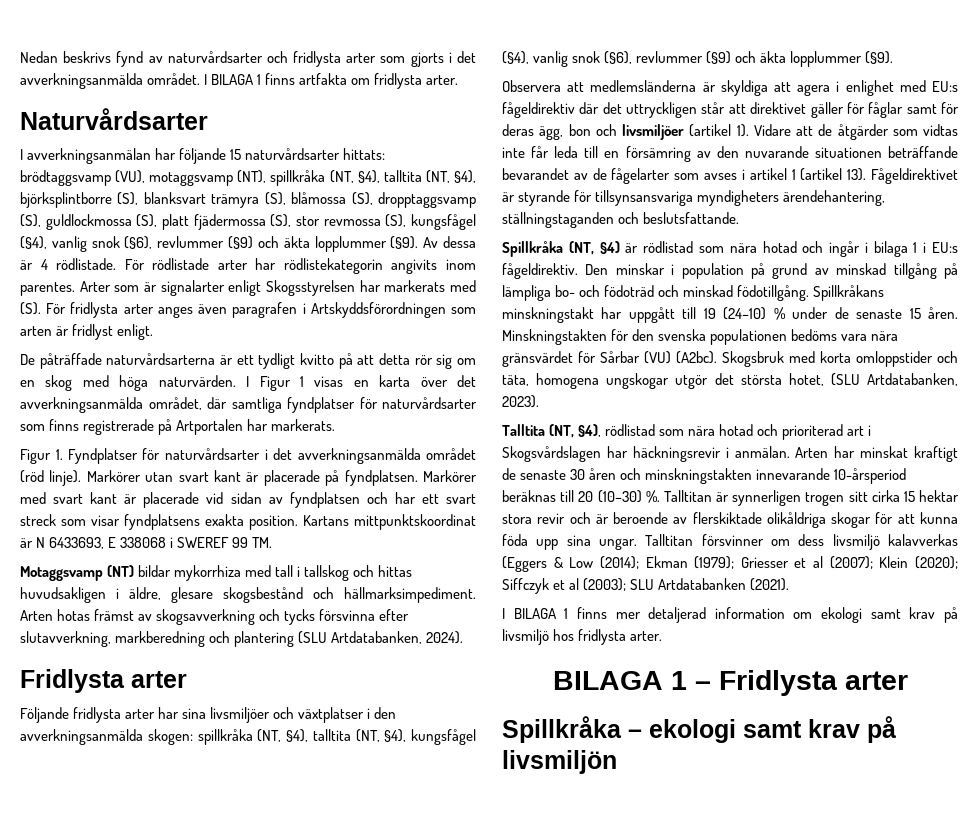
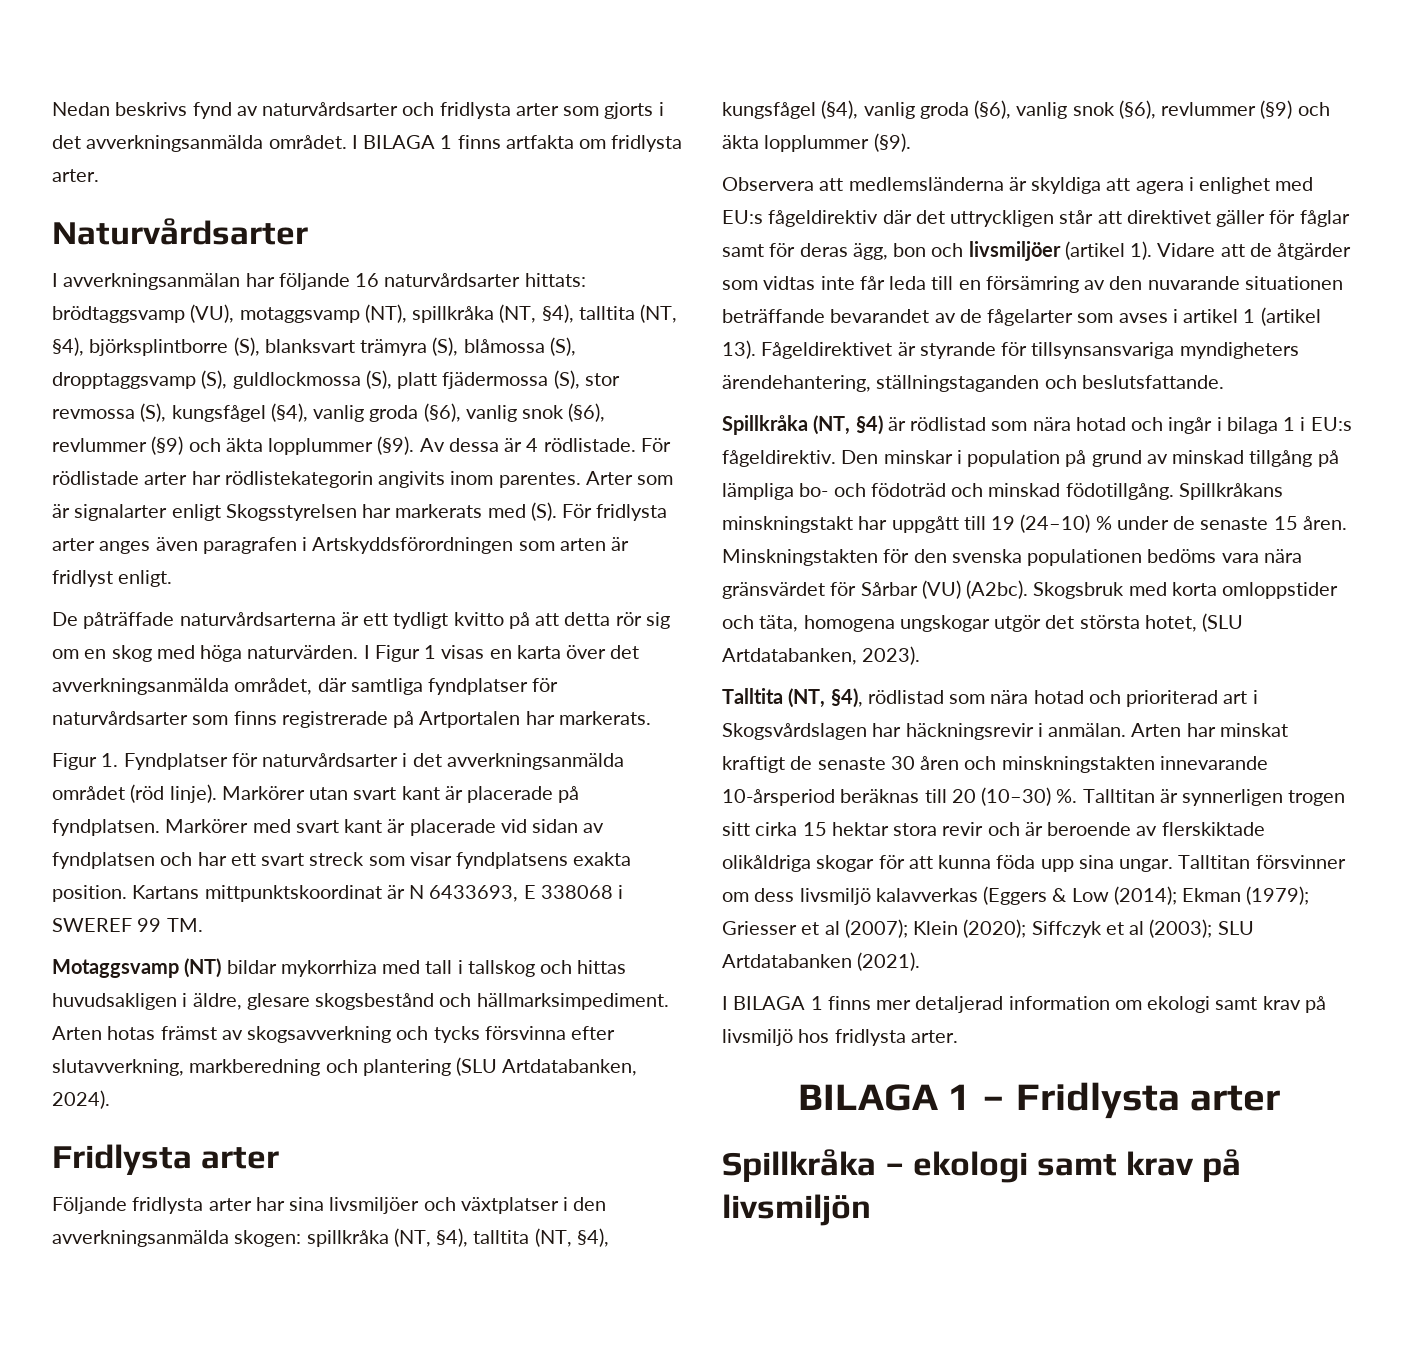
[230,149,242,160] 15 -> [355,273,380,287] 16
(87, 244) none -> [369,403,517,422] groda (§6), vanlig
(569, 59) none -> [919,100,1068,119] groda (§6), vanlig

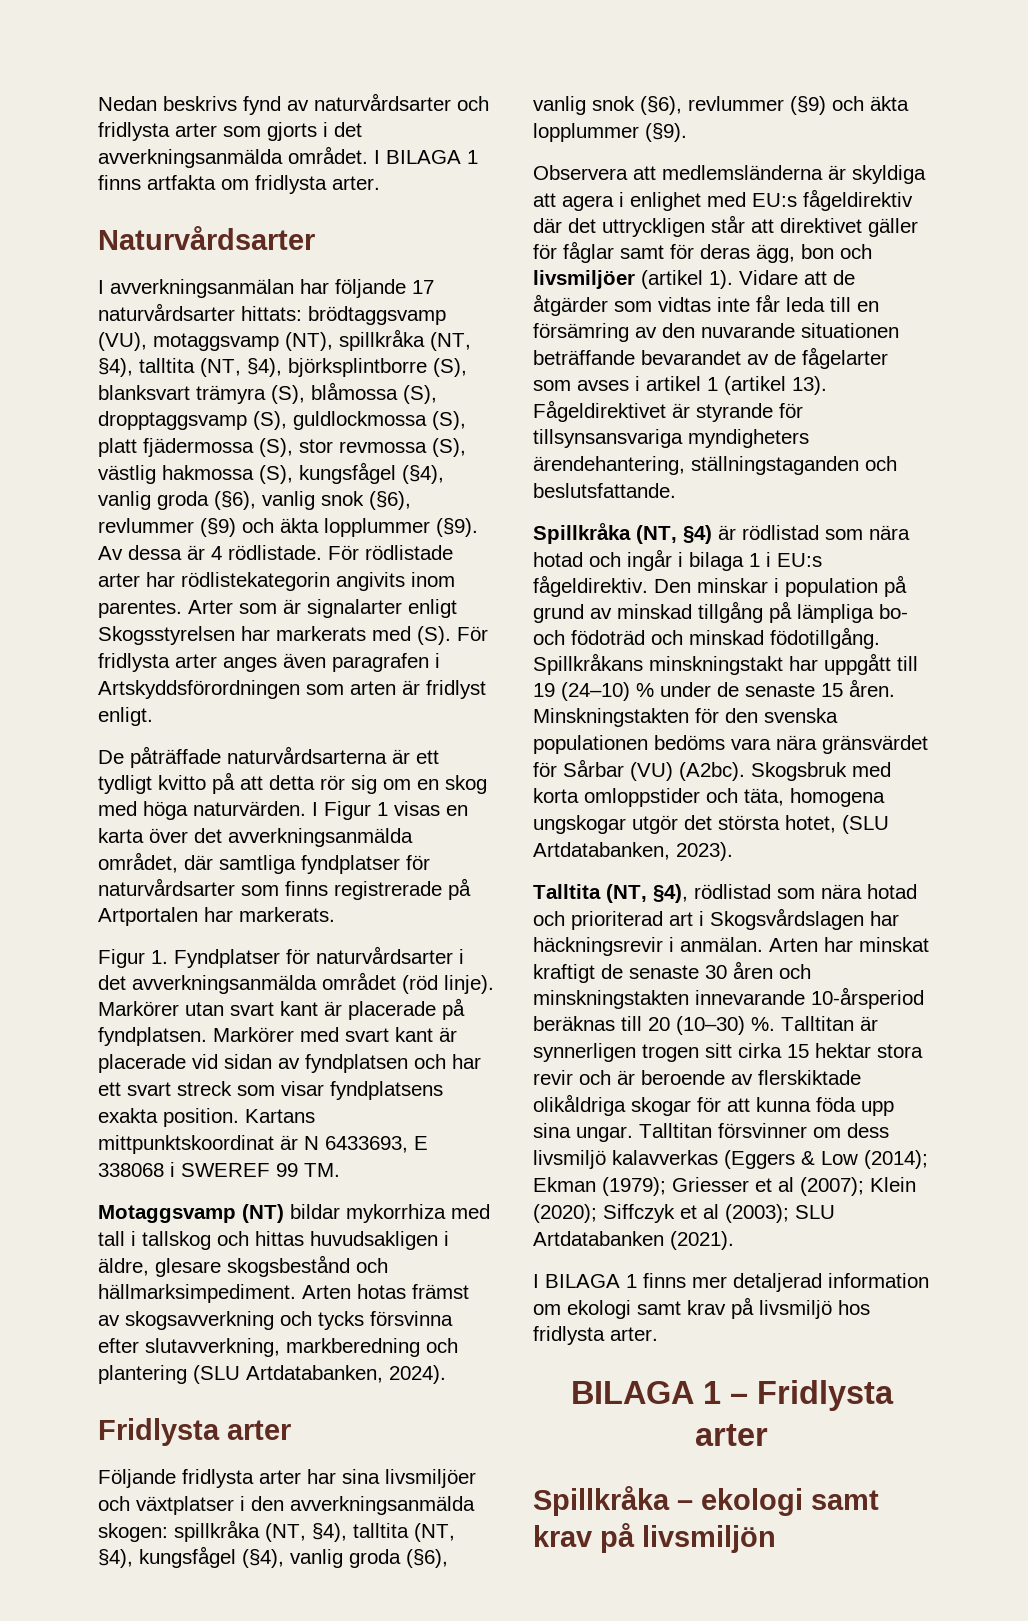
[355,273,380,287] 16 -> [412,280,434,294] 17
(167, 412) none -> [98,465,293,484] västlig hakmossa (S),

